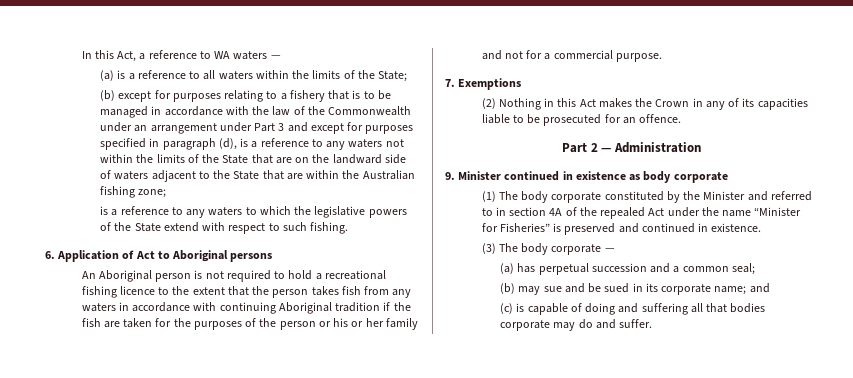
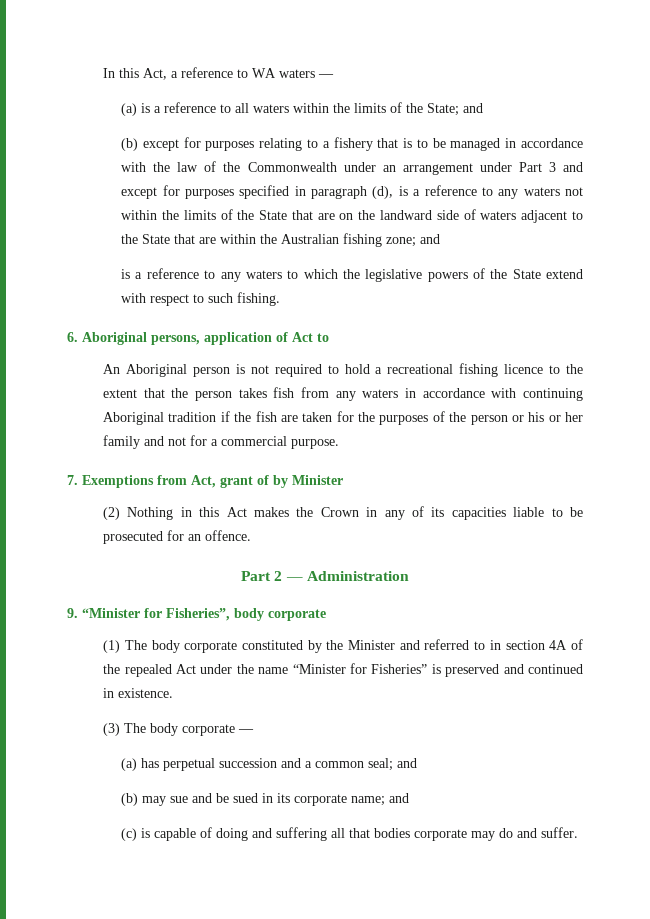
(408, 76) none -> [463,103,484,113] and
(167, 193) none -> [420,234,441,244] and
[57,250,120,262] Application -> [82,332,272,345] Aboriginal persons, application
[172,250,273,262] Aboriginal persons -> (329, 337) none
(522, 84) none -> [157,475,343,488] from Act, grant of by Minister
[458,171,641,181] Minister continued in existence as -> [82,608,230,621] “Minister for Fisheries”,
(755, 269) none -> [397,758,418,768] and

